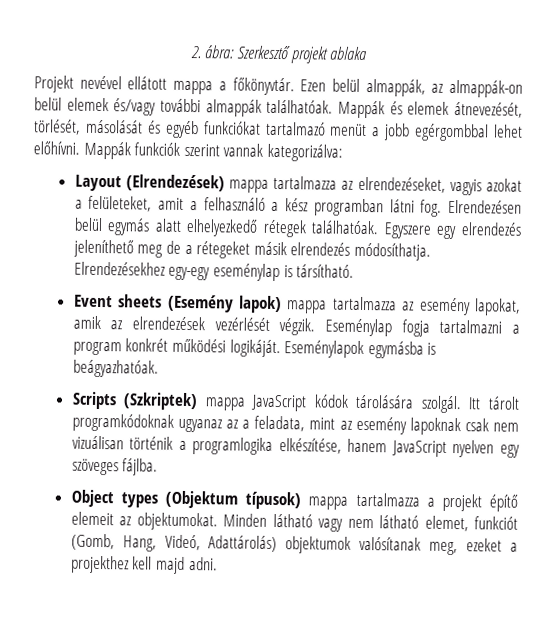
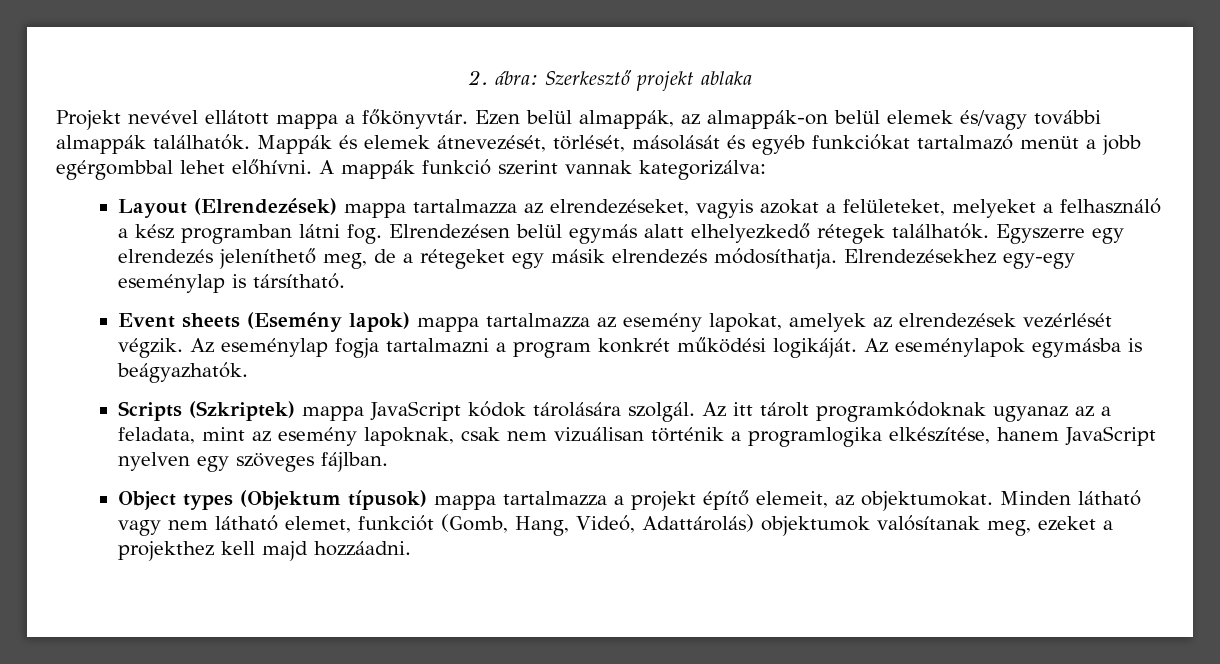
[266,99,334,114] találhatóak. -> [153,134,250,150] találhatók.
[83,141,181,160] Mappák funkciók -> [319,159,491,179] A mappák funkció
[158,197,185,210] amit -> [952,199,1037,218] melyeket
[311,220,432,239] találhatóak. Egyszere -> [892,223,1086,244] találhatók. Egyszerre
[137,244,164,258] meg -> [323,253,368,269] meg,
(251, 250) none -> [512,253,545,269] egy
[72,315,101,330] amik -> [789,313,867,332] amelyek
[325,318,393,337] Eseménylap -> [190,338,329,357] Az eseménylap
[284,340,365,359] Eseménylapok -> [864,338,1026,357] Az eseménylapok
[72,359,159,378] beágyazhatóak. -> [117,362,249,383] beágyazhatók.
[468,397,482,410] Itt -> [702,402,754,417] Az itt
[409,417,461,436] lapoknak -> [364,427,455,446] lapoknak,
[122,458,159,476] fájlba. -> [321,452,389,472] fájlban.
[70,511,114,526] elemeit -> [756,491,829,508] elemeit,
[188,557,218,571] adni. -> [314,541,412,556] hozzáadni.

